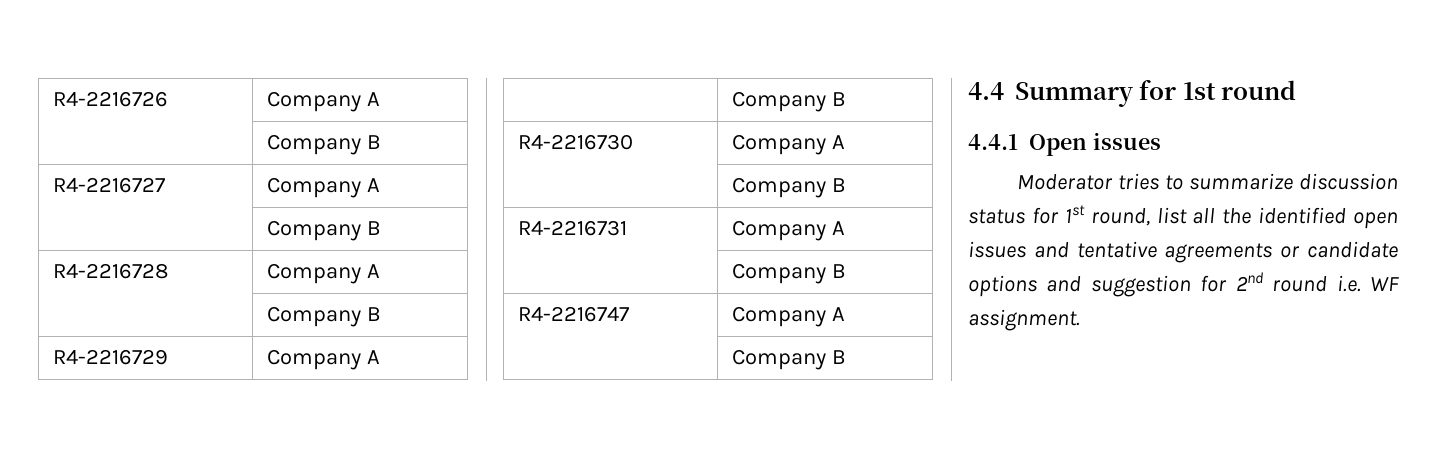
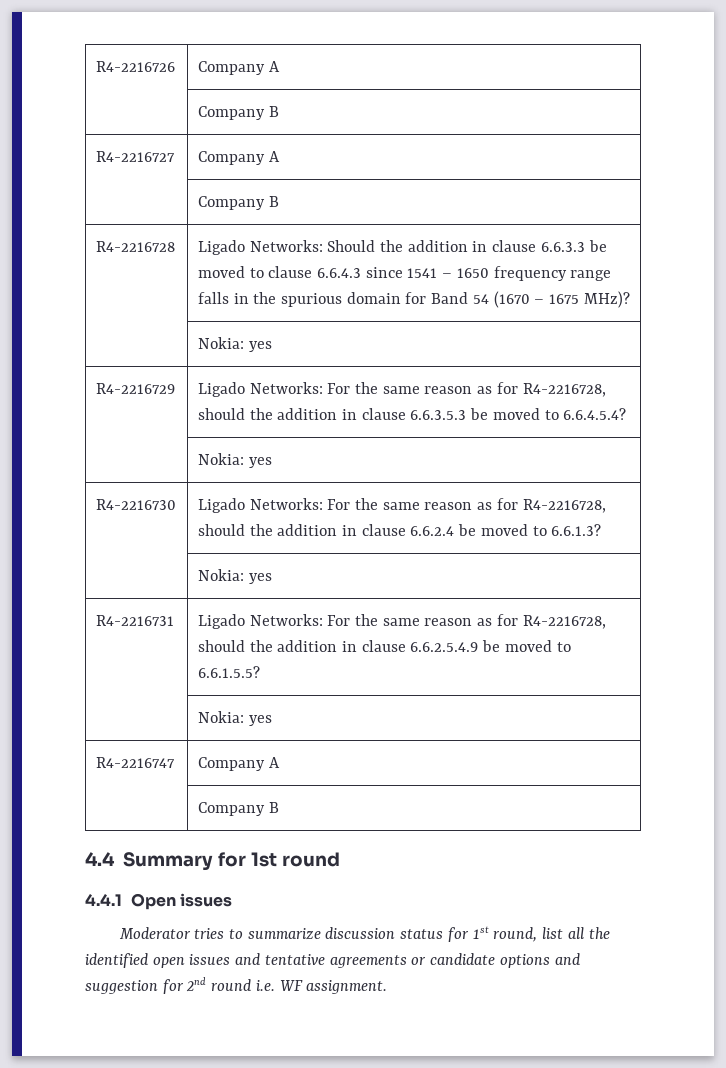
[267,263,381,284] [267,306,382,327] [53,349,169,365] [267,349,381,370] [732,91,847,112] [518,134,634,150] [732,134,846,155] [732,177,847,198] [518,220,628,236] [732,220,846,241] [732,263,847,284] Company A // | Company B // R4-2216729 | Company A // | Company B // R4-2216730 | Company A // | Company B // R4-2216731 | Company A // | Company B -> [197,240,607,255] [197,266,612,281] [197,291,630,308] [197,337,272,352] [95,383,175,394] [197,382,606,397] [197,408,627,420] [197,453,272,468] [95,499,176,510] [197,498,606,513] [197,524,602,536] [197,569,272,584] [95,615,174,626] [197,614,606,629] [197,640,571,652] [197,666,260,678] [197,711,272,726] Ligado Networks: Should the addition in clause 6.6.3.3 be moved to clause 6.6.4.3 since 1541 – 1650 frequency range falls in the spurious domain for Band 54 (1670 – 1675 MHz)? // | Nokia: yes // R4-2216729 | Ligado Networks: For the same reason as for R4-2216728, should the addition in clause 6.6.3.5.3 be moved to 6.6.4.5.4? // | Nokia: yes // R4-2216730 | Ligado Networks: For the same reason as for R4-2216728, should the addition in clause 6.6.2.4 be moved to 6.6.1.3? // | Nokia: yes // R4-2216731 | Ligado Networks: For the same reason as for R4-2216728, should the addition in clause 6.6.2.5.4.9 be moved to 6.6.1.5.5? // | Nokia: yes

